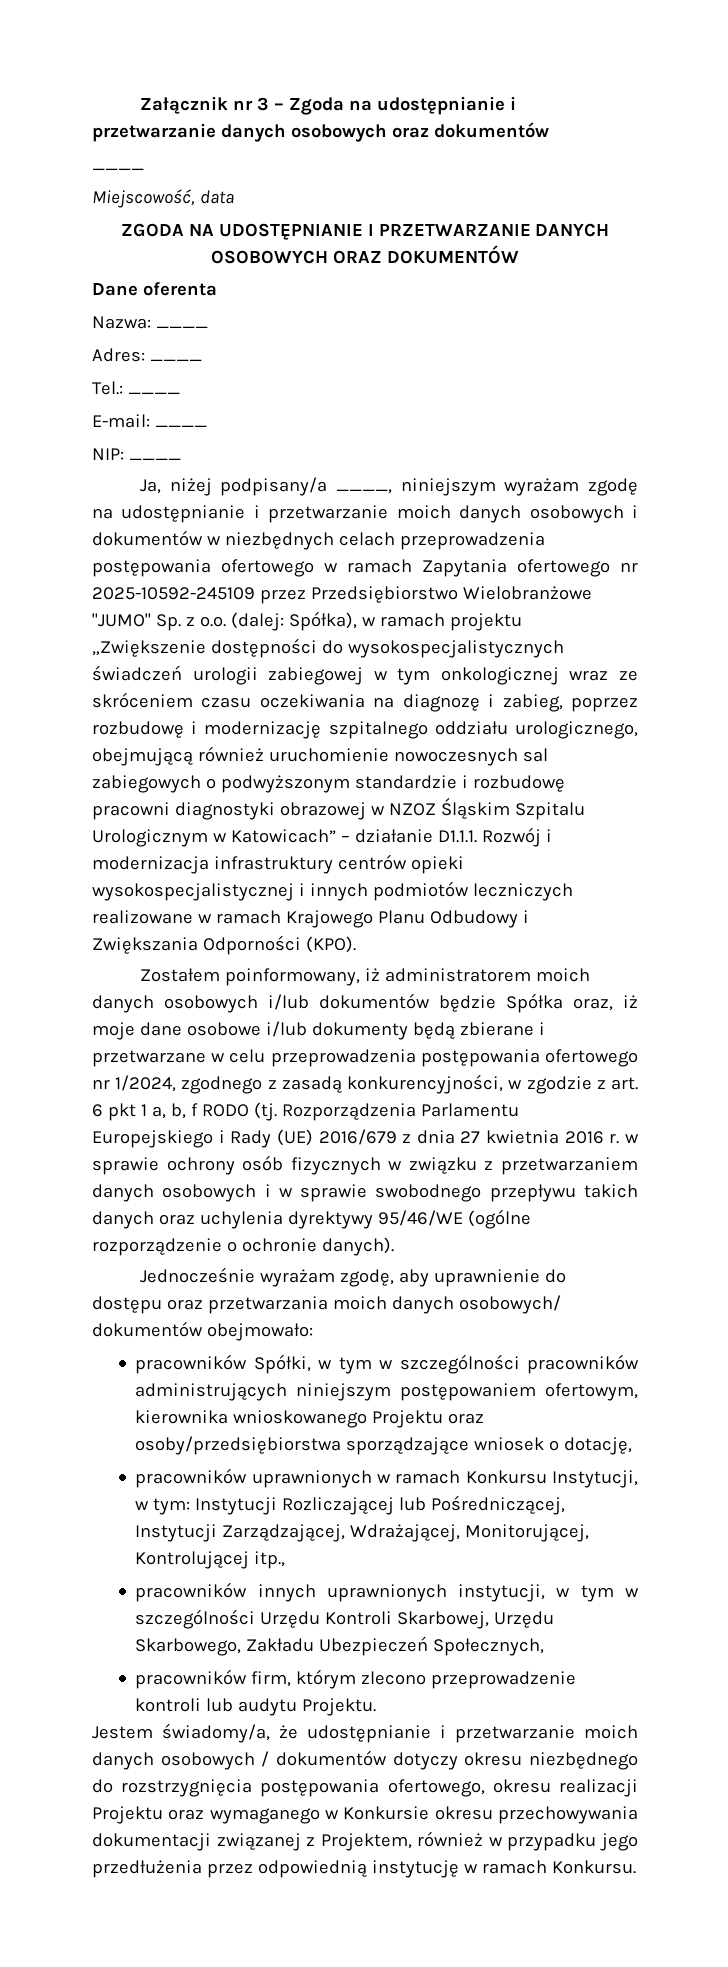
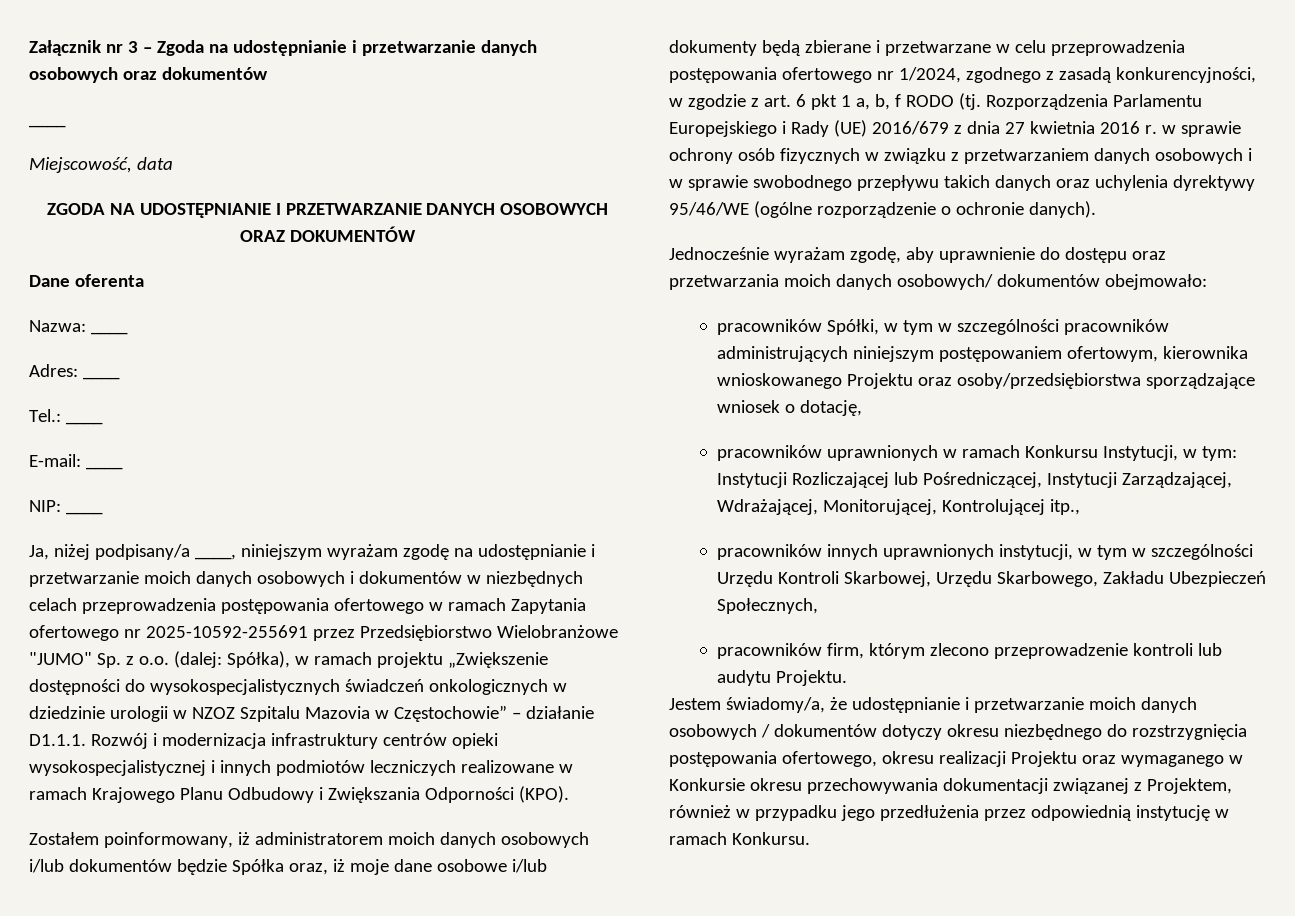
[92,587,255,600] 2025-10592-245109 -> [145,625,308,638] 2025-10592-255691
[192,667,638,685] [92,692,638,712] [92,721,638,739] [92,746,548,766] [92,775,565,793] [92,798,585,820] [92,829,336,847] urologii zabiegowej w tym onkologicznej wraz ze skróceniem czasu oczekiwania na diagnozę i zabieg, poprzez rozbudowę i modernizację szpitalnego oddziału urologicznego, obejmującą również uruchomienie nowoczesnych sal zabiegowych o podwyższonym standardzie i rozbudowę pracowni diagnostyki obrazowej w NZOZ Śląskim Szpitalu Urologicznym w Katowicach” -> [428,679,567,695] [29,705,507,722] onkologicznych w dziedzinie urologii w NZOZ Szpitalu Mazovia w Częstochowie”

